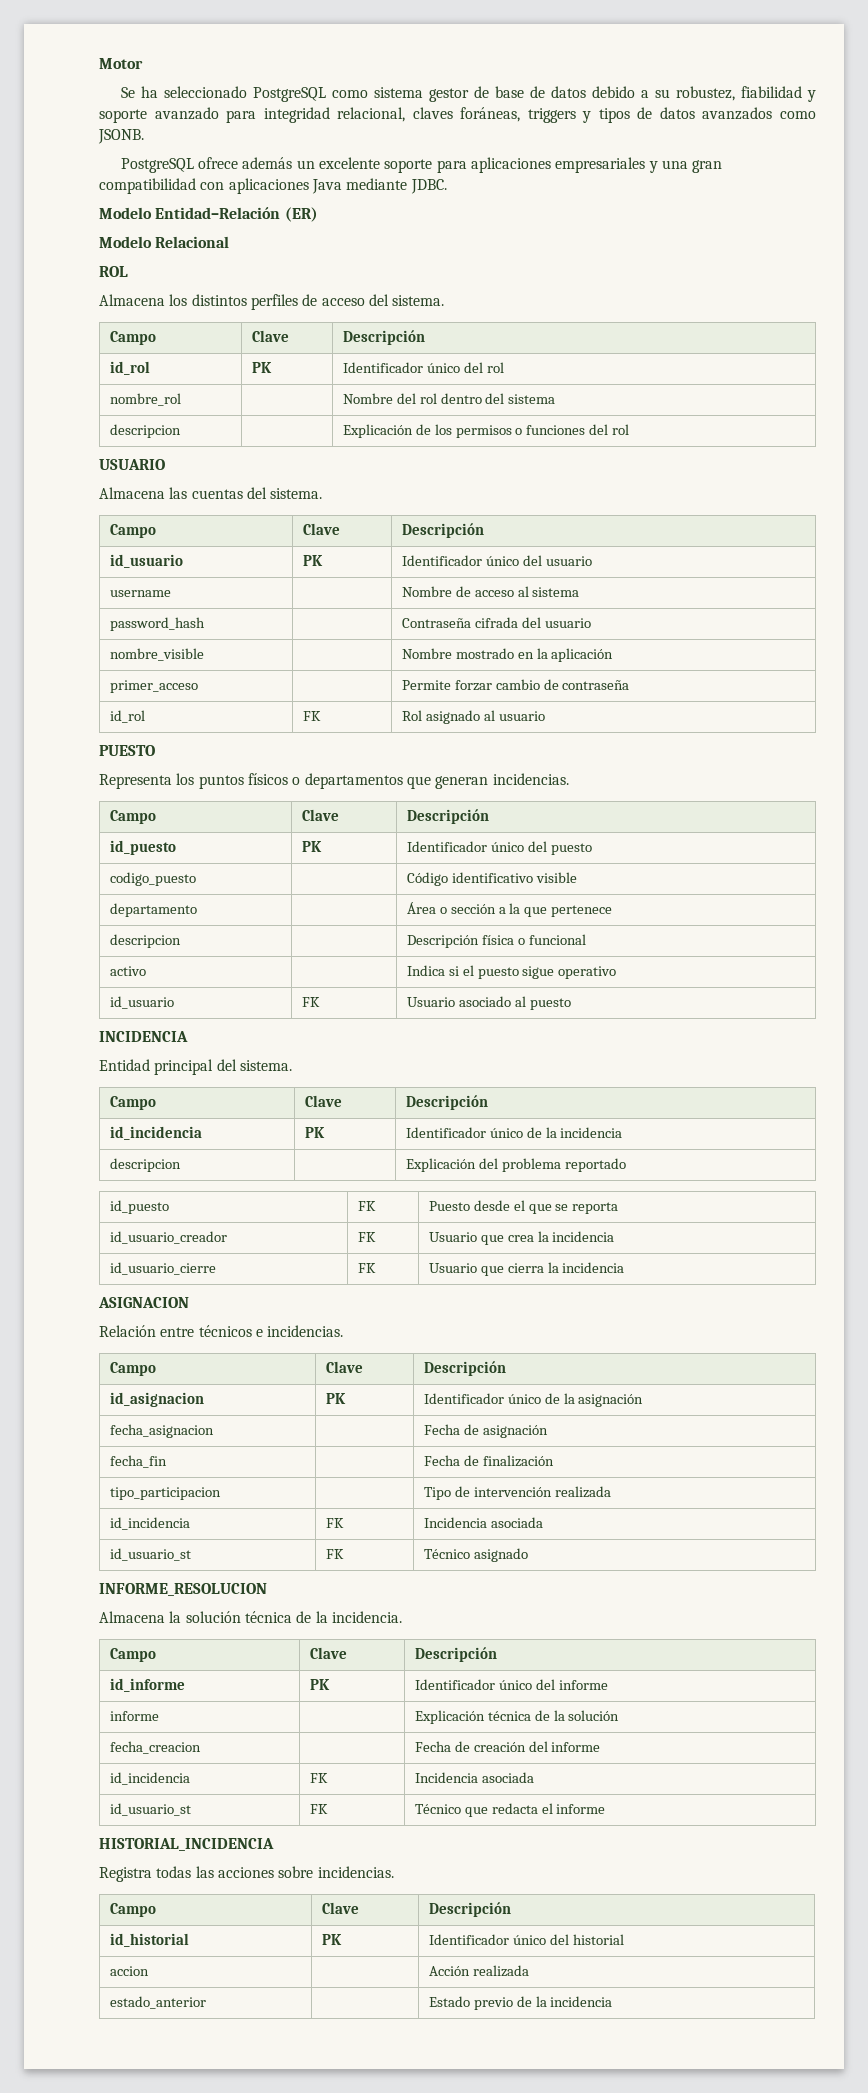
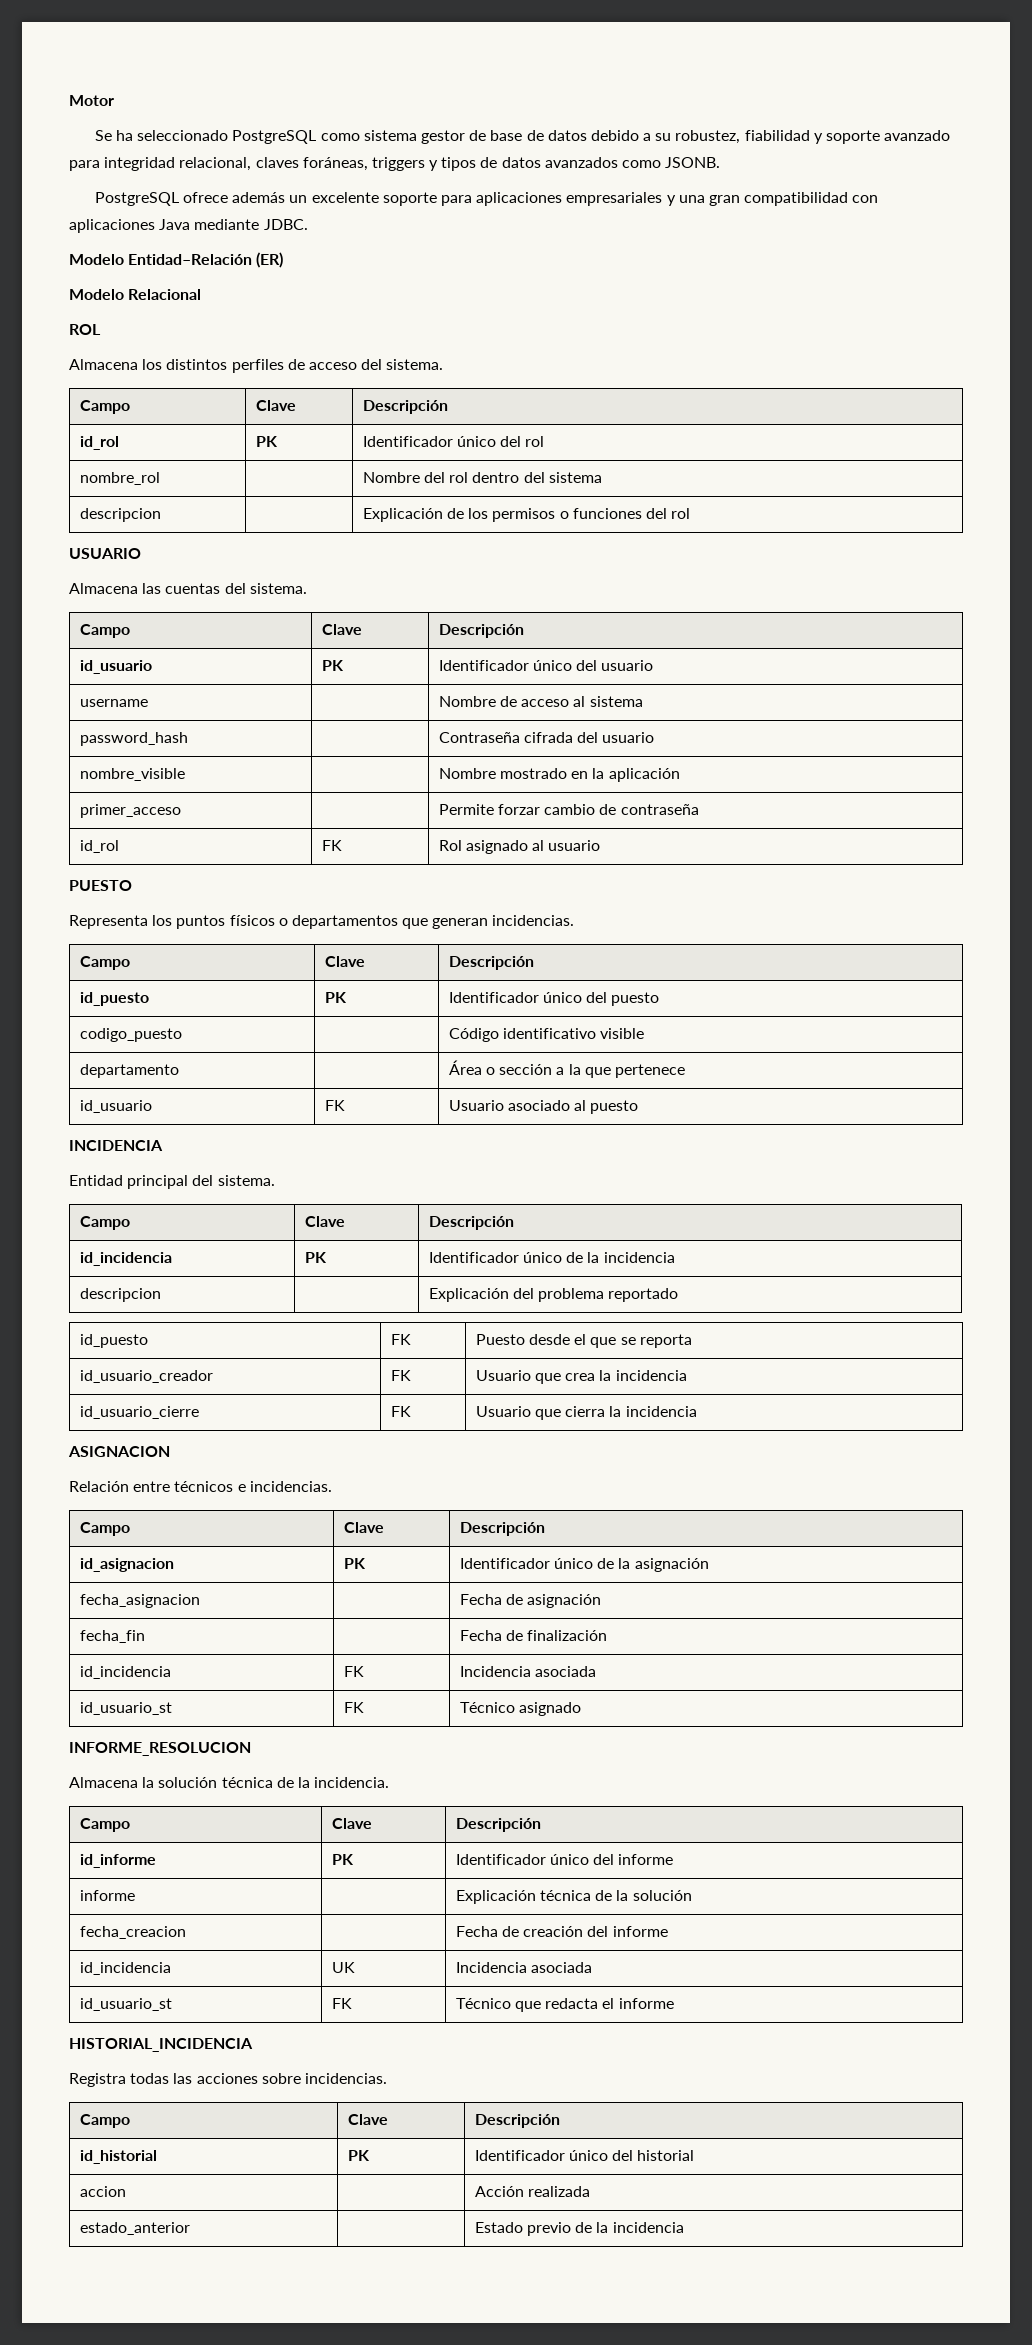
[109,934,181,948] [406,934,586,948] [109,966,146,976] [406,965,617,979] // descripcion | | Descripción física o funcional // activo | | Indica si el puesto sigue operativo -> (686, 1071) none
[109,1487,221,1500] [423,1486,611,1500] // tipo_participacion | | Tipo de intervención realizada -> (608, 1635) none
[309,1773,328,1783] FK -> [331,1962,355,1973] UK

